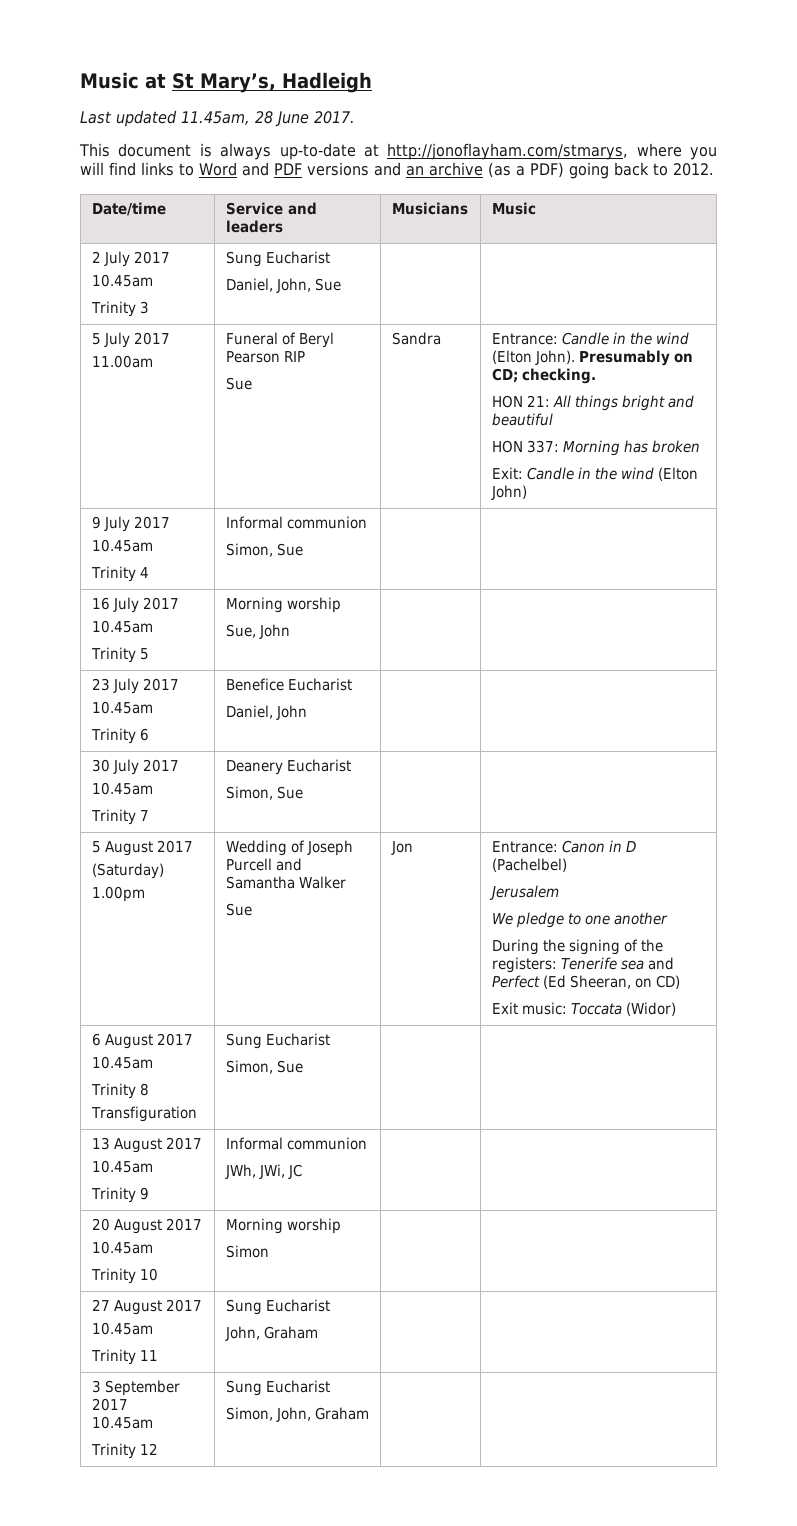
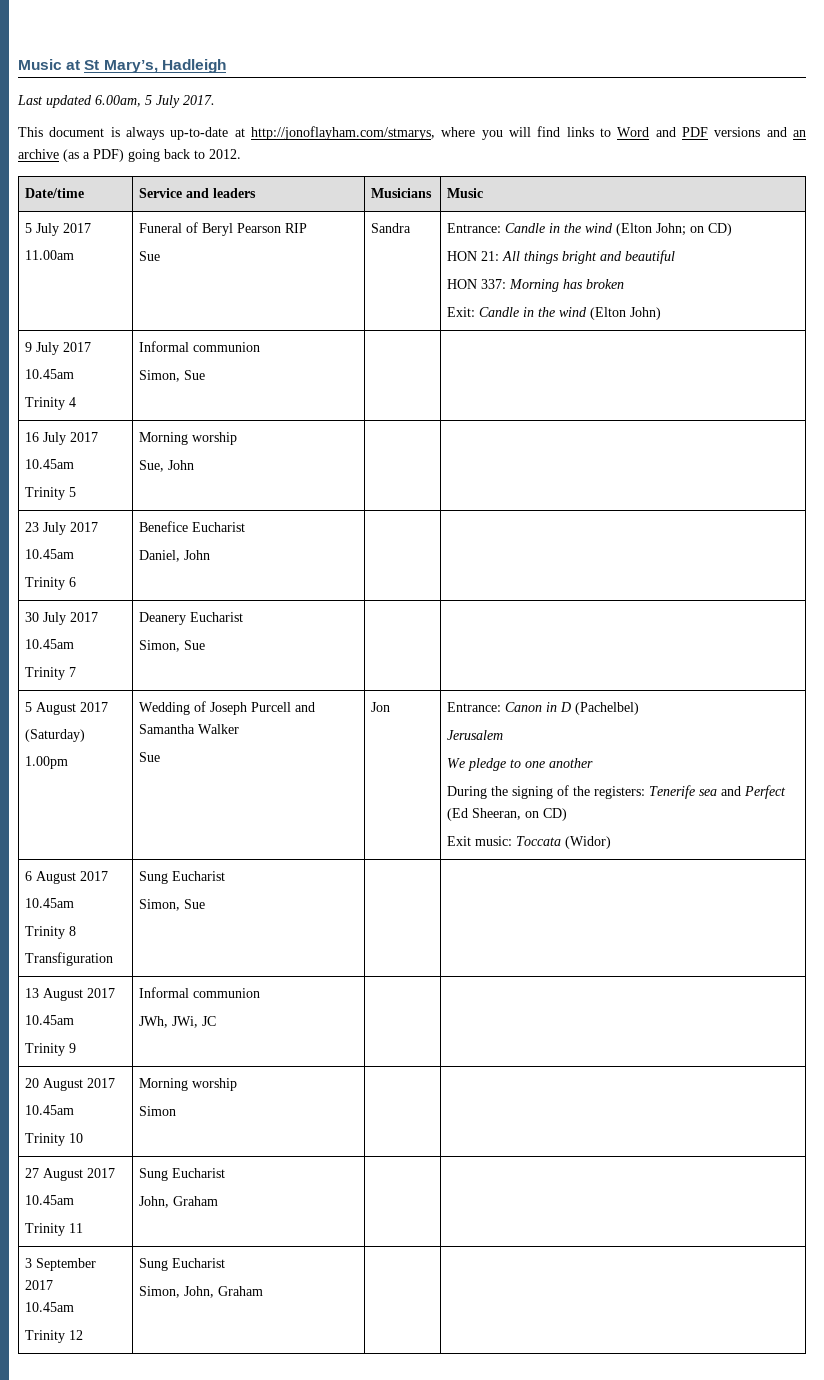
[181,111,309,127] 11.45am, 28 June -> [95,95,180,108] 6.00am, 5 July
[91,251,170,267] [91,274,153,287] [90,301,149,317] [225,251,330,267] [225,278,341,293] // 2 July 2017 // 10.45am // Trinity 3 | Sung Eucharist // Daniel, John, Sue | | -> (484, 193) none
[534,350,693,366] [491,368,596,384] John). Presumably on CD; checking. -> [656,223,733,236] John; on CD)

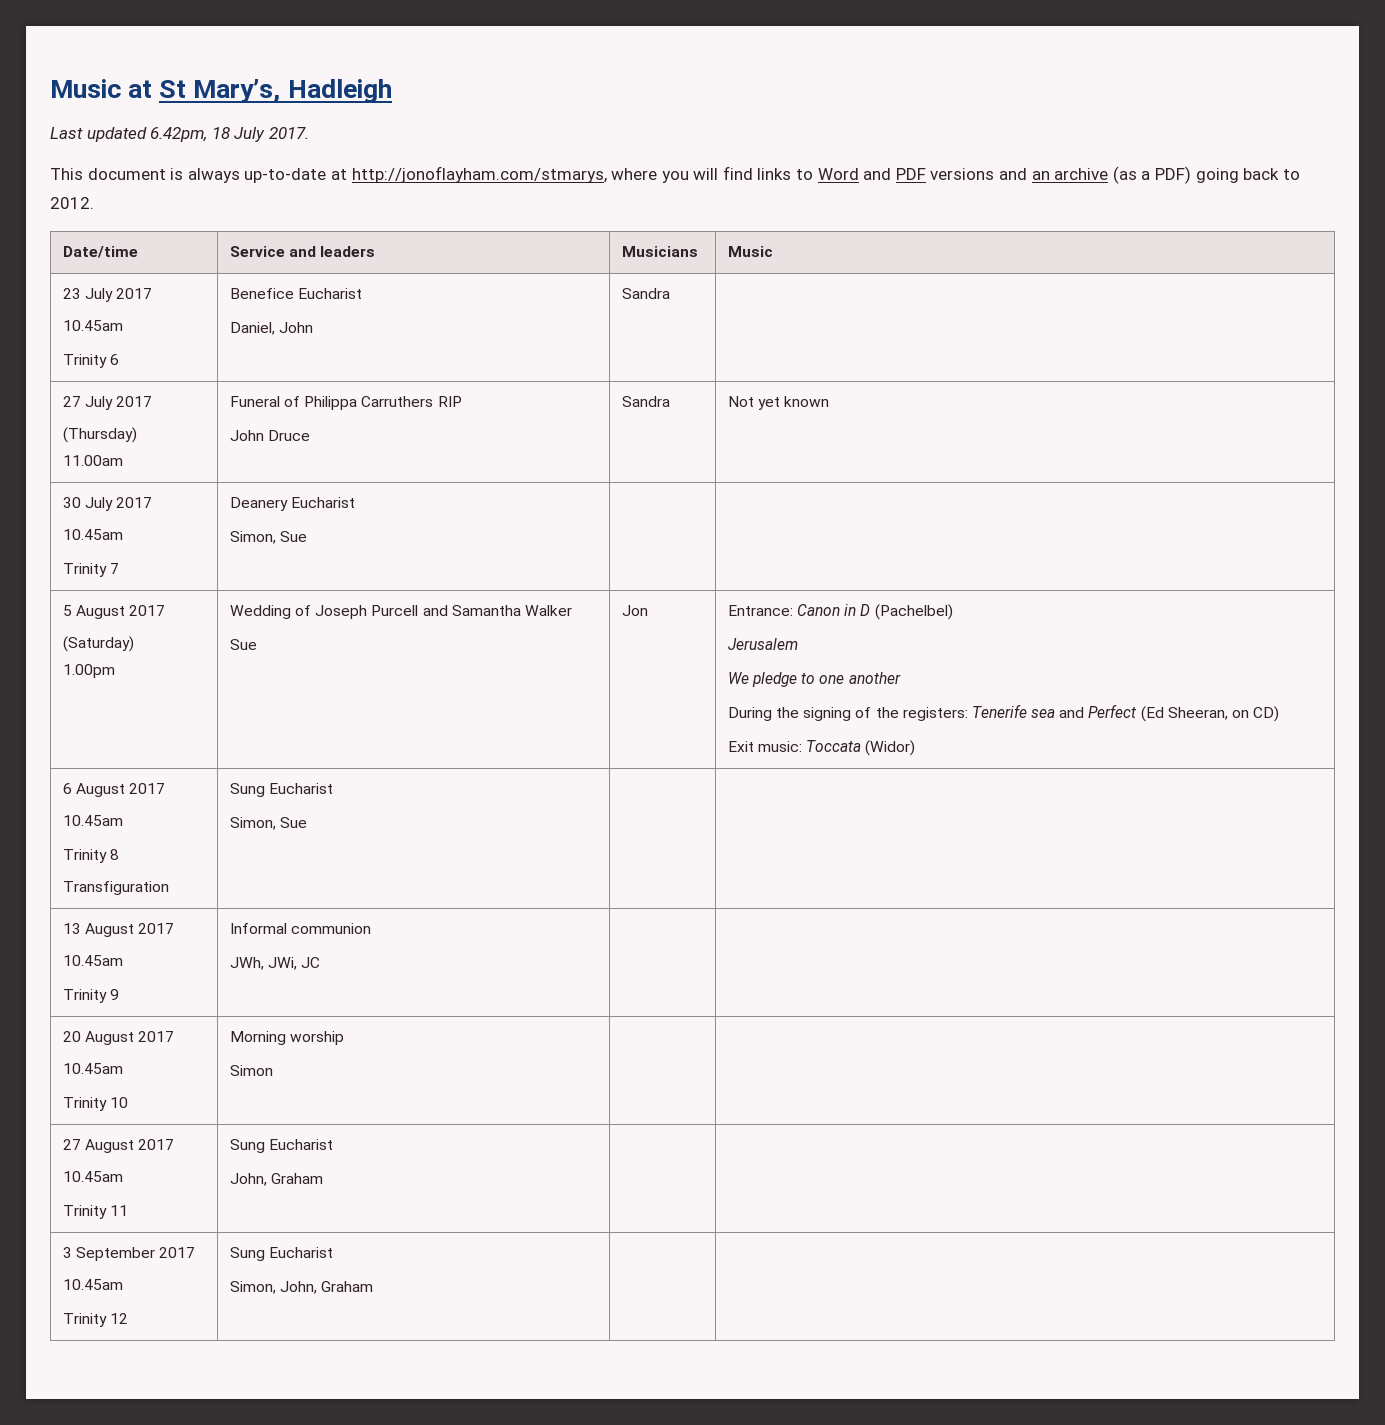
[95,95,152,107] 6.00am, 5 -> [150,127,230,142] 6.42pm, 18
[25,223,92,236] [25,250,75,260] [139,222,308,236] [139,251,161,261] [371,223,412,233] [447,223,733,236] [447,250,676,264] [447,279,625,292] [447,307,662,320] [25,342,92,355] [25,369,75,379] [25,397,77,410] [139,341,261,352] [139,370,206,382] [25,432,99,445] [25,459,75,469] [25,487,77,500] [139,432,238,445] [139,460,195,472] // 5 July 2017 // 11.00am | Funeral of Beryl Pearson RIP // Sue | Sandra | Entrance: Candle in the wind (Elton John; on CD) // HON 21: All things bright and beautiful // HON 337: Morning has broken // Exit: Candle in the wind (Elton John) // 9 July 2017 // 10.45am // Trinity 4 | Informal communion // Simon, Sue | | // 16 July 2017 // 10.45am // Trinity 5 | Morning worship // Sue, John | | -> (773, 251) none
(211, 555) | -> [621,288,670,299] [62,396,153,410] [62,427,137,443] [62,455,123,466] [229,396,462,410] [229,430,310,441] [621,396,670,407] [727,396,830,410] Sandra | // 27 July 2017 // (Thursday) // 11.00am | Funeral of Philippa Carruthers RIP // John Druce | Sandra | Not yet known

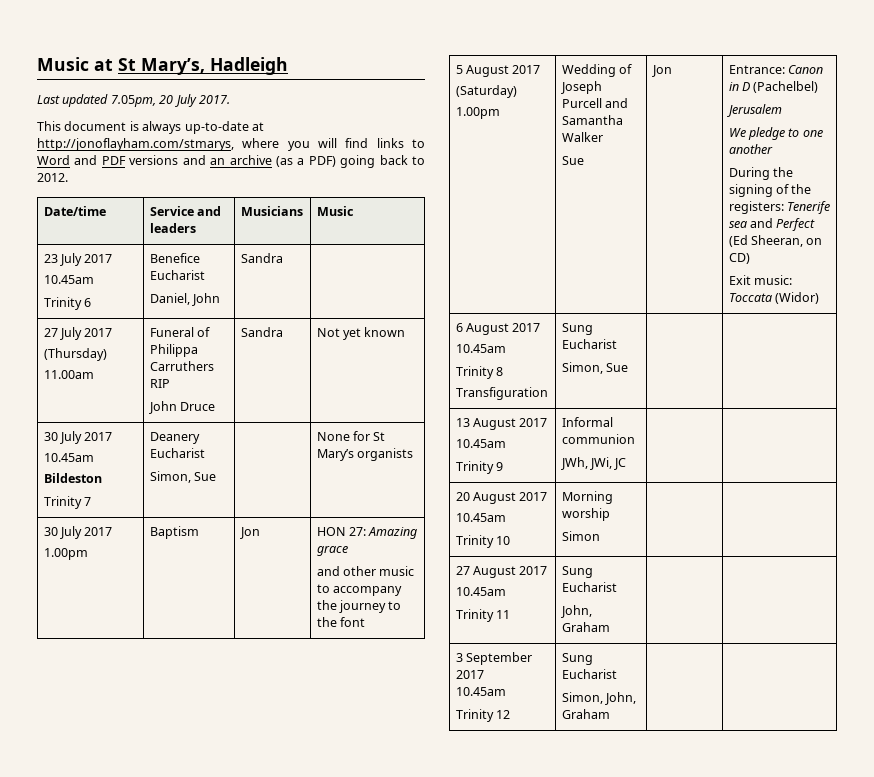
[150,127,230,142] 6.42pm, 18 -> [110,95,174,107] 7.05pm, 20
(123, 534) none -> [43,473,102,483] // Bildeston
(307, 536) none -> [316,431,386,441] [316,448,413,461] [43,526,113,539] [43,548,88,560] [149,526,199,539] [239,527,260,539] [316,527,418,539] [316,545,348,556] [316,566,415,576] [316,584,402,596] [316,600,402,613] [316,617,365,627] None for St Mary’s organists // 30 July 2017 // 1.00pm | Baptism | Jon | HON 27: Amazing grace // and other music to accompany the journey to the font

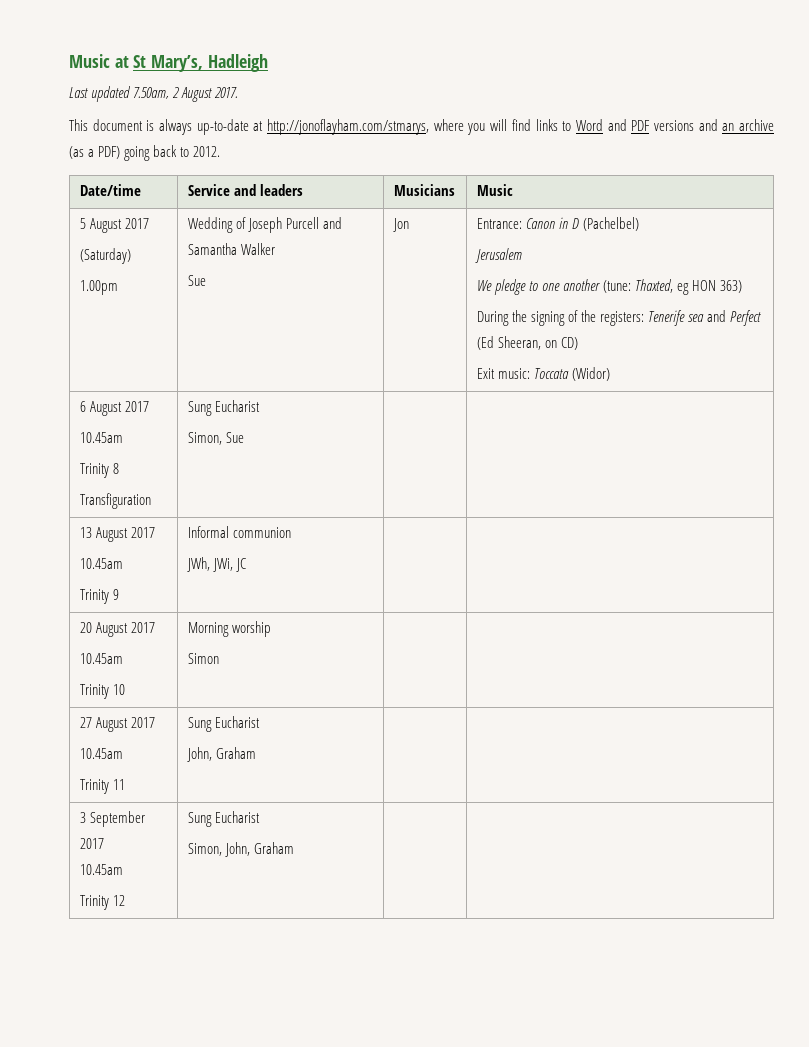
[110,94,197,107] 7.05pm, 20 July -> [133,87,213,102] 7.50am, 2 August
[43,253,113,266] [43,275,94,284] [43,297,91,310] [149,253,200,263] [149,270,205,280] [149,293,220,306] [240,253,283,263] [43,327,113,340] [43,348,107,361] [43,370,94,379] [149,327,210,337] [149,344,198,357] [149,361,214,371] [149,379,170,388] [148,401,215,414] [240,327,283,337] [316,327,406,340] [43,431,113,444] [43,453,94,462] [43,473,102,483] [43,496,91,509] [149,432,200,444] [149,448,205,458] [149,471,216,483] [316,431,386,441] [316,448,413,461] [43,526,113,539] [43,548,88,560] [149,526,199,539] [239,527,260,539] [316,527,418,539] [316,545,348,556] [316,566,415,576] [316,584,402,596] [316,600,402,613] [316,617,365,627] // 23 July 2017 // 10.45am // Trinity 6 | Benefice Eucharist // Daniel, John | Sandra | // 27 July 2017 // (Thursday) // 11.00am | Funeral of Philippa Carruthers RIP // John Druce | Sandra | Not yet known // 30 July 2017 // 10.45am // Bildeston // Trinity 7 | Deanery Eucharist // Simon, Sue | | None for St Mary’s organists // 30 July 2017 // 1.00pm | Baptism | Jon | HON 27: Amazing grace // and other music to accompany the journey to the font -> (513, 190) none
(773, 149) none -> [602,279,743,295] (tune: Thaxted, eg HON 363)

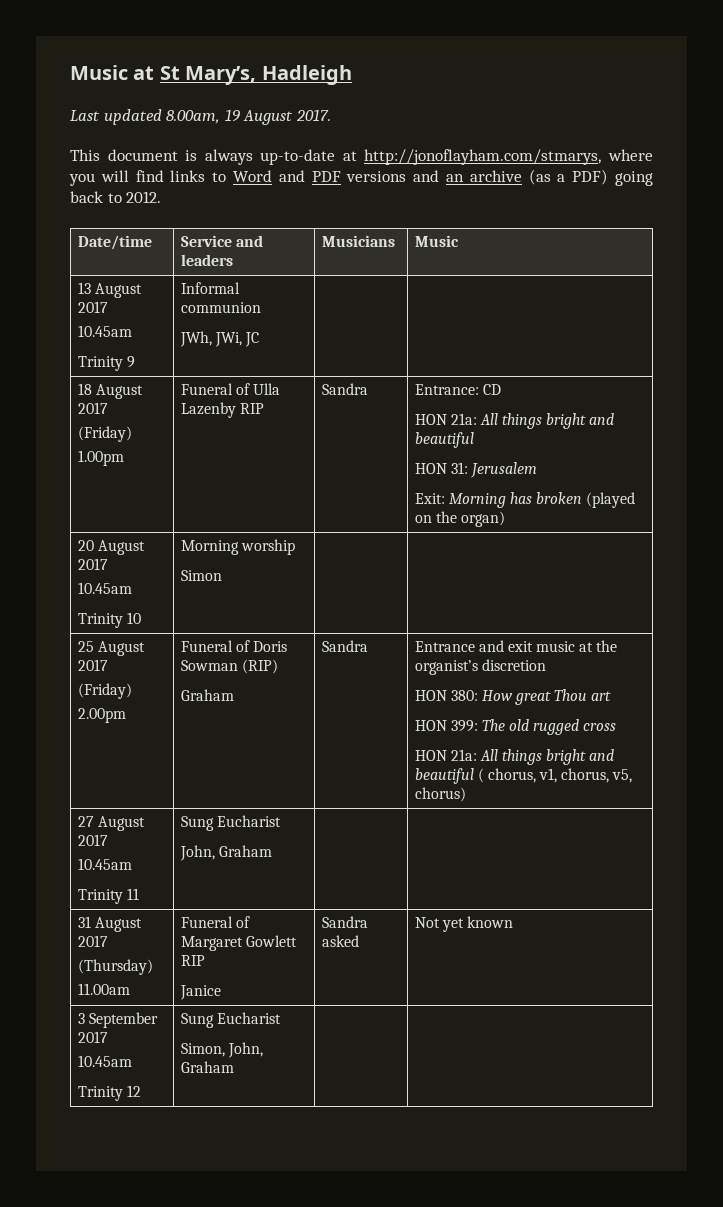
[133,87,180,99] 7.50am, 2 -> [166,109,240,124] 8.00am, 19
[79,218,149,233] [79,248,131,264] [79,280,118,295] [187,217,342,233] [187,243,275,255] [187,275,206,286] [392,218,409,232] [476,217,639,231] [474,248,522,263] [476,279,743,295] [476,310,762,326] [476,336,578,350] [476,367,610,381] [79,401,149,416] [79,432,123,443] [79,463,119,478] [79,493,151,509] [187,400,260,416] [187,432,244,445] // 5 August 2017 // (Saturday) // 1.00pm | Wedding of Joseph Purcell and Samantha Walker // Sue | Jon | Entrance: Canon in D (Pachelbel) // Jerusalem // We pledge to one another (tune: Thaxted, eg HON 363) // During the signing of the registers: Tenerife sea and Perfect (Ed Sheeran, on CD) // Exit music: Toccata (Widor) // 6 August 2017 // 10.45am // Trinity 8 // Transfiguration | Sung Eucharist // Simon, Sue | | -> (459, 241) none
(246, 565) none -> [77,383,143,399] [77,402,108,414] [77,426,132,442] [77,450,124,466] [180,383,280,395] [180,402,264,418] [321,383,368,395] [414,384,501,395] [414,413,615,429] [414,432,474,448] [414,462,537,478] [414,492,636,508] [414,511,505,527] // 18 August 2017 // (Friday) // 1.00pm | Funeral of Ulla Lazenby RIP | Sandra | Entrance: CD // HON 21a: All things bright and beautiful // HON 31: Jerusalem // Exit: Morning has broken (played on the organ)
(219, 658) none -> [77,641,145,656] [77,659,108,671] [77,683,132,699] [77,708,126,723] [180,640,287,652] [180,659,278,674] [180,689,234,701] [321,640,368,652] [414,640,618,652] [414,659,546,675] [414,689,612,705] [414,719,617,735] [414,749,615,765] [414,768,633,784] [414,787,466,802] // 25 August 2017 // (Friday) // 2.00pm | Funeral of Doris Sowman (RIP) // Graham | Sandra | Entrance and exit music at the organist’s discretion // HON 380: How great Thou art // HON 399: The old rugged cross // HON 21a: All things bright and beautiful ( chorus, v1, chorus, v5, chorus)
(256, 753) none -> [77,916,142,932] [77,935,108,947] [77,959,153,975] [77,983,130,995] [180,916,250,928] [180,935,297,951] [180,955,205,966] [179,985,221,1000] [321,916,368,928] [321,935,359,947] [414,916,513,932] // 31 August 2017 // (Thursday) // 11.00am | Funeral of Margaret Gowlett RIP // Janice | Sandra asked | Not yet known

